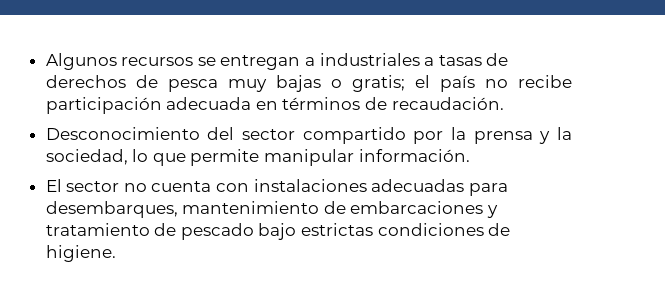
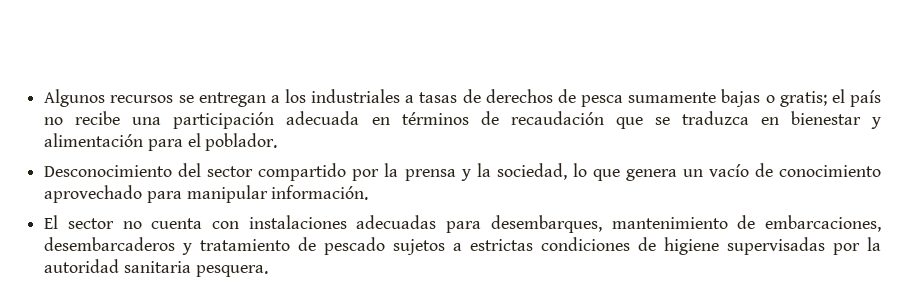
(316, 61) none -> [285,89,307,103] los
[227,79,267,92] muy -> [628,92,717,103] sumamente
(572, 81) none -> [132,117,162,125] una
[391,97,504,110] recaudación. -> [510,111,882,129] [44,133,278,151] recaudación que se traduzca en bienestar y alimentación para el poblador.
[190,149,260,166] permite -> [625,163,881,181] [44,185,182,203] genera un vacío de conocimiento aprovechado para
[350,201,484,214] embarcaciones -> [765,215,881,232] [44,237,176,251] embarcaciones, desembarcaderos
[258,223,297,240] bajo -> [393,239,463,255] sujetos a
[45,245,116,262] higiene. -> [664,237,882,255] [44,259,268,277] higiene supervisadas por la autoridad sanitaria pesquera.

